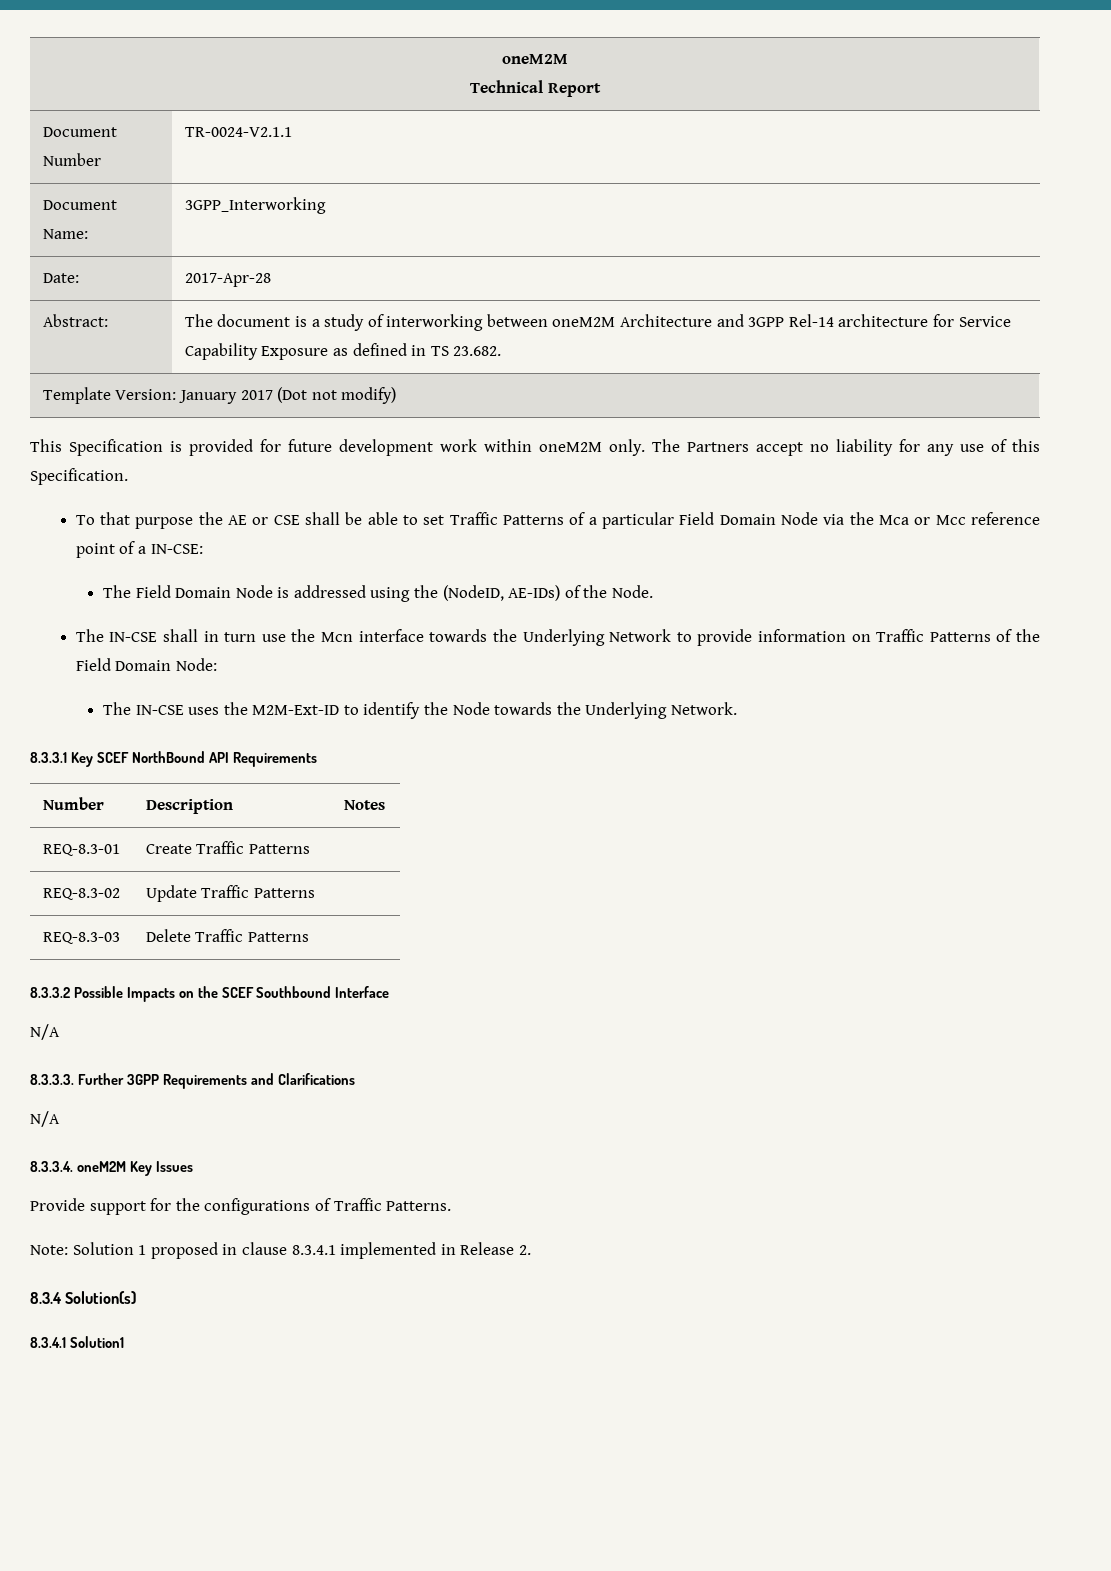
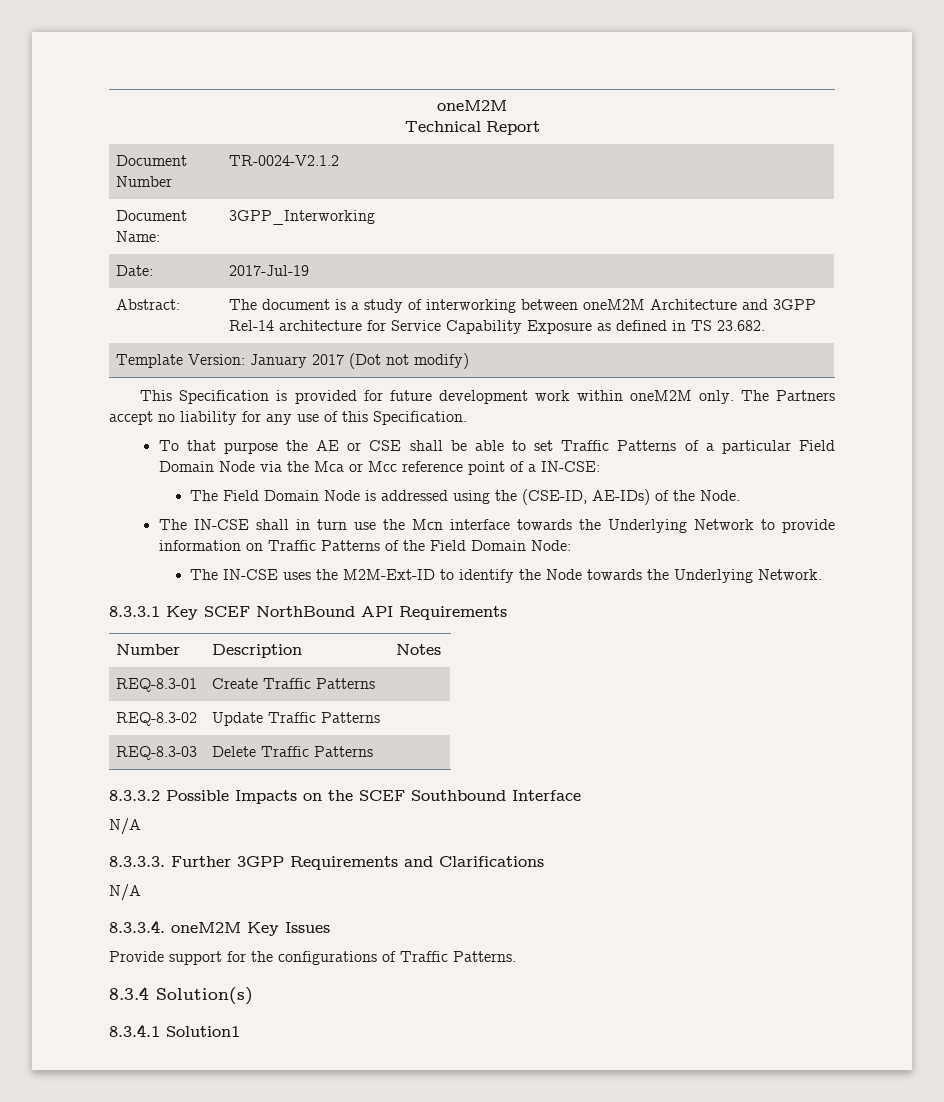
[184,127,292,137] TR-0024-V2.1.1 -> [229,155,340,166] TR-0024-V2.1.2
[184,273,271,287] 2017-Apr-28 -> [229,265,310,276] 2017-Jul-19
[442,585,504,601] (NodeID, -> [522,489,588,505] (CSE-ID,
[30,1242,531,1259] // Note: Solution 1 proposed in clause 8.3.4.1 implemented in Release 2. -> (516, 956) none

